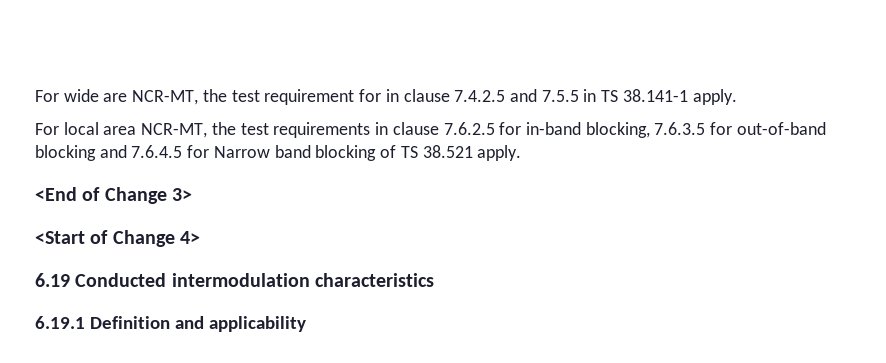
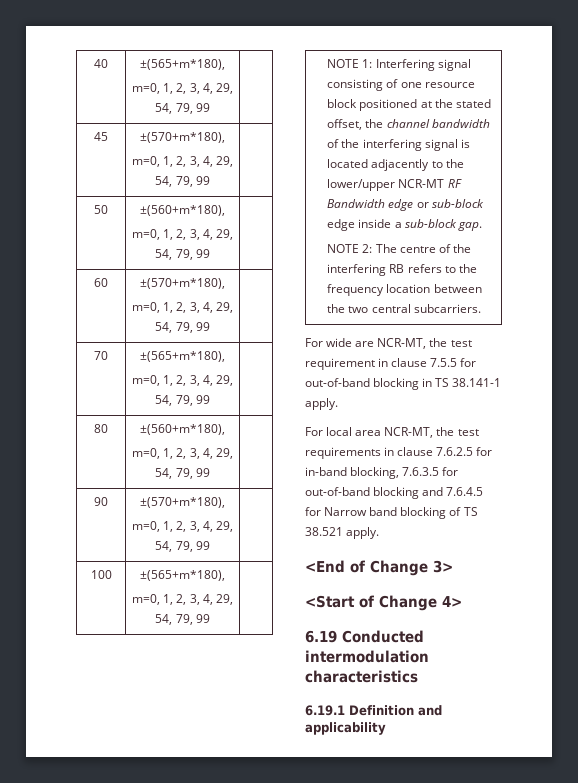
(35, 96) none -> [94,59,108,68] [140,59,225,70] [132,83,233,94] [155,103,210,114] [94,132,108,141] [140,132,225,143] [132,156,233,167] [155,176,210,187] [94,205,108,214] [140,205,225,216] [132,229,233,240] [155,249,210,260] [94,278,108,287] [140,278,225,289] [132,302,233,313] [155,322,210,333] [94,351,108,360] [140,351,225,362] [132,375,233,386] [155,395,210,406] [94,424,108,433] [140,424,225,435] [132,448,233,459] [155,468,210,479] [94,497,108,506] [140,497,225,508] [132,521,233,532] [155,541,210,552] [90,570,112,579] [140,570,225,581] [132,594,233,605] [155,614,210,625] [327,59,471,71] [327,79,475,91] [327,99,491,111] [327,119,490,130] [327,139,470,151] [327,159,464,171] [327,179,462,191] [327,199,484,211] [327,219,482,231] [327,244,471,253] [327,264,477,276] [327,284,482,296] [327,304,481,313] 40 | ±(565+m*180), // m=0, 1, 2, 3, 4, 29, 54, 79, 99 | // 45 | ±(570+m*180), // m=0, 1, 2, 3, 4, 29, 54, 79, 99 | // 50 | ±(560+m*180), // m=0, 1, 2, 3, 4, 29, 54, 79, 99 | // 60 | ±(570+m*180), // m=0, 1, 2, 3, 4, 29, 54, 79, 99 | // 70 | ±(565+m*180), // m=0, 1, 2, 3, 4, 29, 54, 79, 99 | // 80 | ±(560+m*180), // m=0, 1, 2, 3, 4, 29, 54, 79, 99 | // 90 | ±(570+m*180), // m=0, 1, 2, 3, 4, 29, 54, 79, 99 | // 100 | ±(565+m*180), // m=0, 1, 2, 3, 4, 29, 54, 79, 99 | // NOTE 1: Interfering signal consisting of one resource block positioned at the stated offset, the channel bandwidth of the interfering signal is located adjacently to the lower/upper NCR-MT RF Bandwidth edge or sub-block edge inside a sub-block gap. // NOTE 2: The centre of the interfering RB refers to the frequency location between the two central subcarriers. //
[359,89,579,102] for in clause 7.4.2.5 and 7.5.5 -> [378,358,477,367] [305,378,420,390] in clause 7.5.5 for out-of-band blocking

